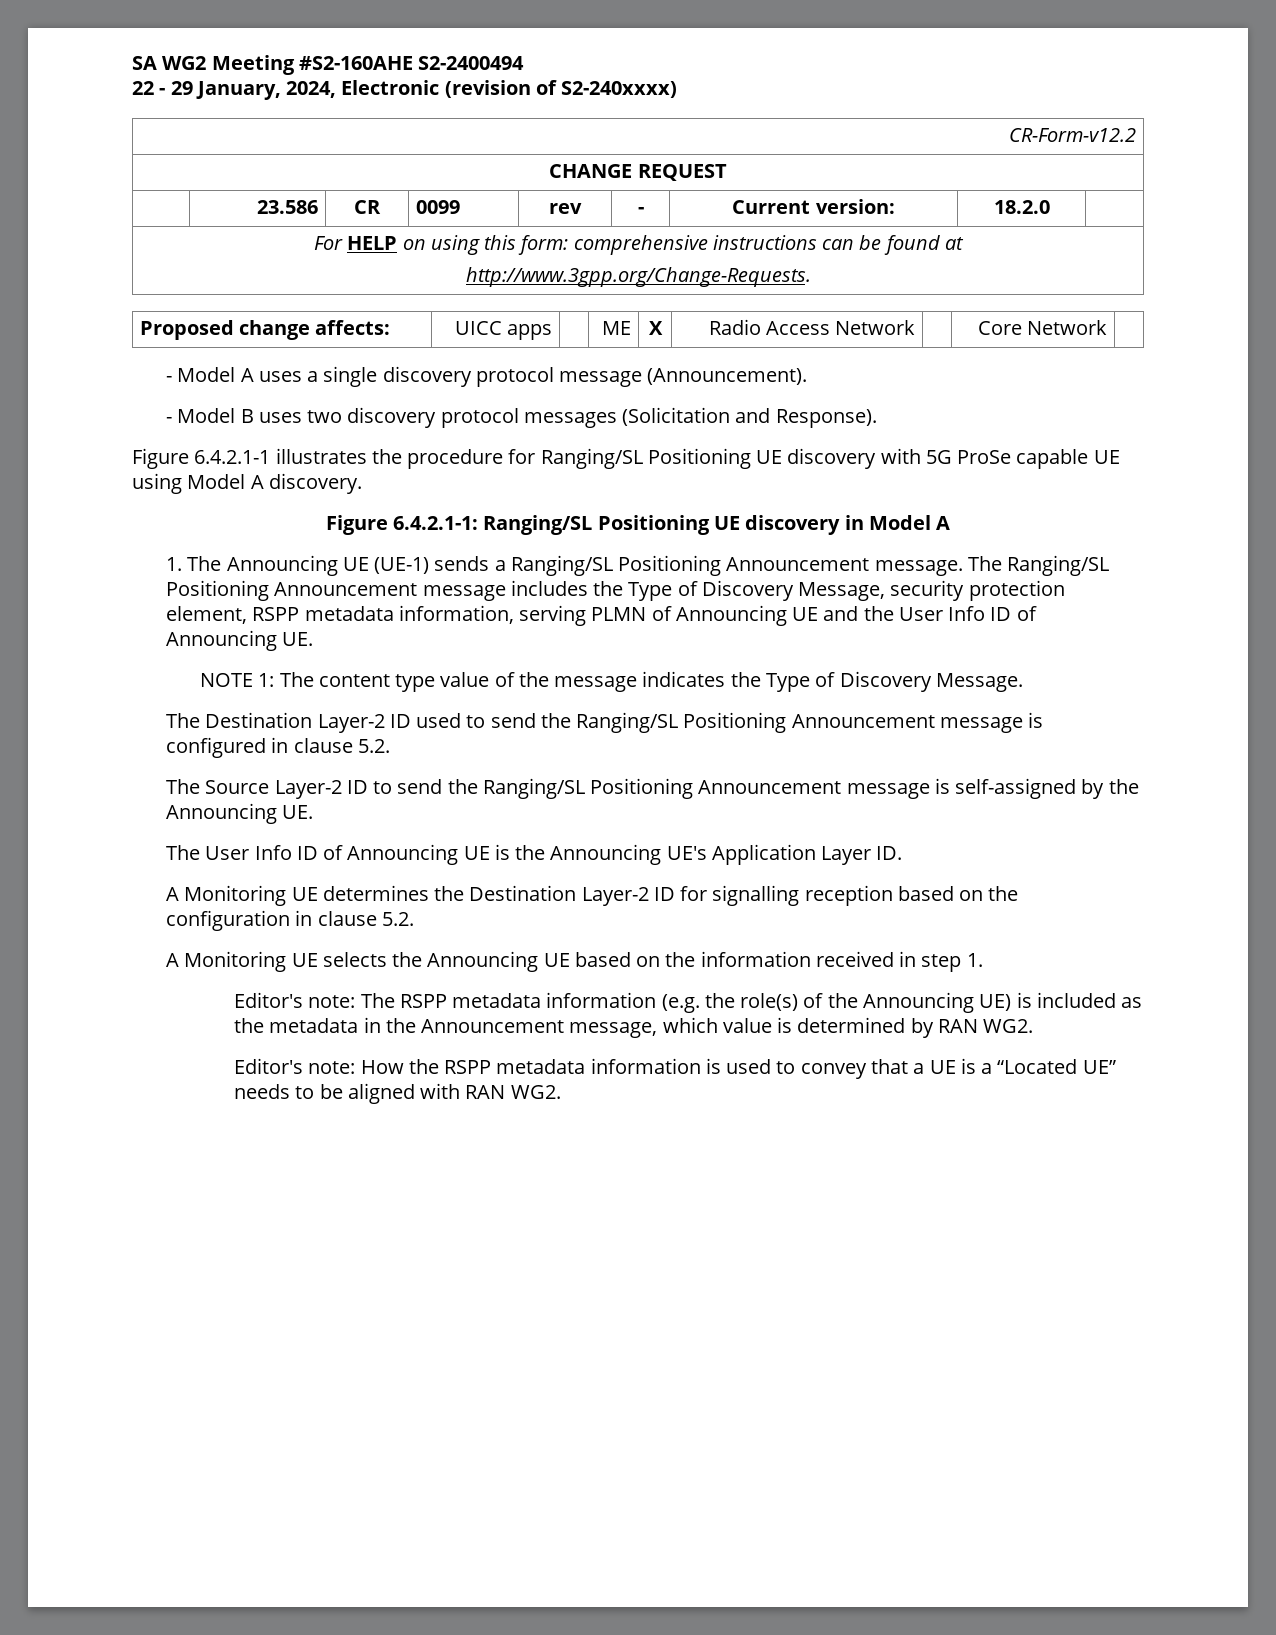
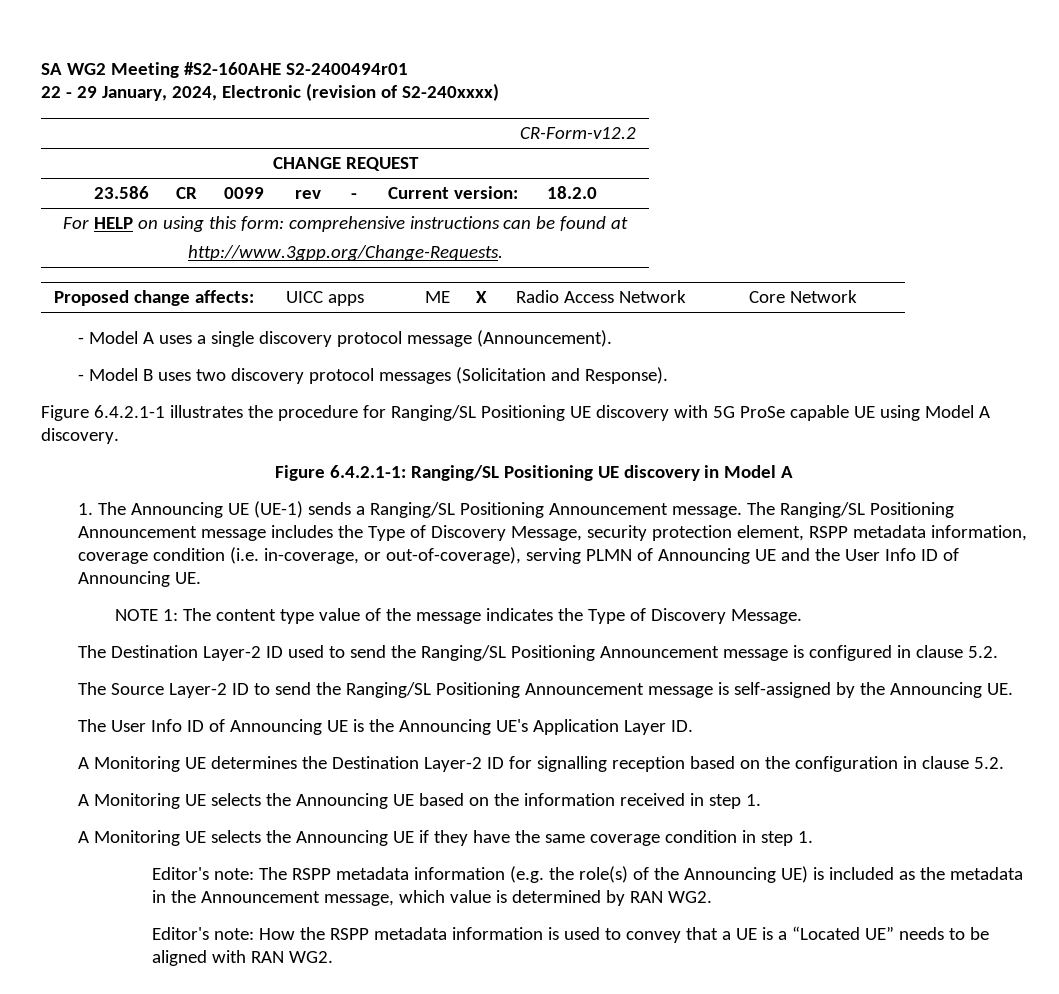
[418,56,525,70] S2-2400494 -> [285,63,408,75] S2-2400494r01
(514, 614) none -> [77,547,521,564] coverage condition (i.e. in-coverage, or out-of-coverage),
(983, 960) none -> [77,830,813,846] // A Monitoring UE selects the Announcing UE if they have the same coverage condition in step 1.

